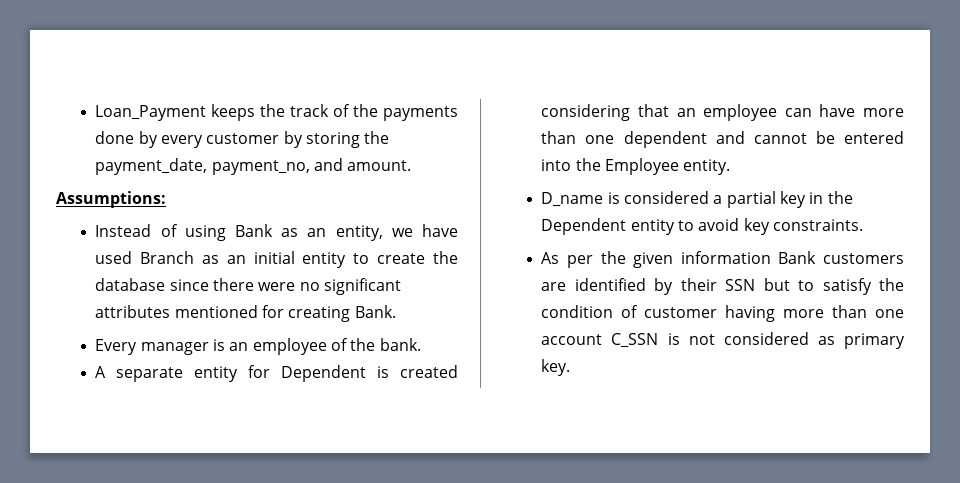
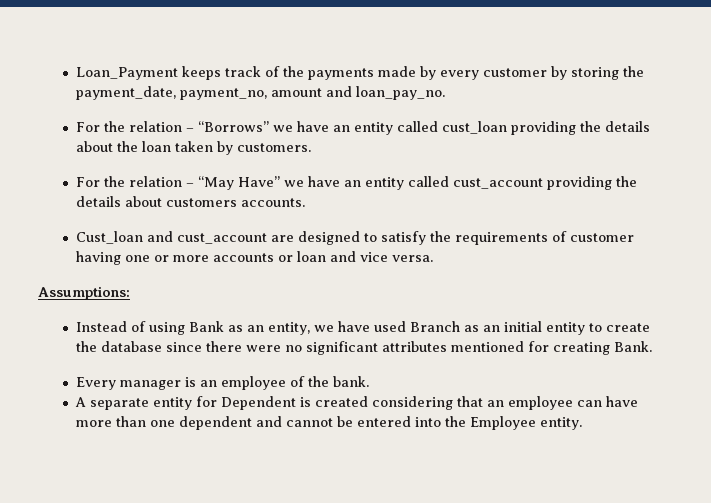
[260,104,286,117] the -> (221, 73) none
[95,131,135,144] done -> [377,66,416,77] made
[313,158,412,171] and amount. -> [270,86,445,100] [75,121,650,135] [75,141,311,155] [75,176,637,190] [75,196,305,207] [75,231,634,245] [75,251,433,265] amount and loan_pay_no. // For the relation – “Borrows” we have an entity called cust_loan providing the details about the loan taken by customers. // For the relation – “May Have” we have an entity called cust_account providing the details about customers accounts. // Cust_loan and cust_account are designed to satisfy the requirements of customer having one or more accounts or loan and vice versa.
[541,191,853,208] [541,218,863,235] [541,251,904,268] [541,278,904,295] [541,305,904,322] [541,332,905,349] [541,359,571,376] // D_name is considered a partial key in the Dependent entity to avoid key constraints. // As per the given information Bank customers are identified by their SSN but to satisfy the condition of customer having more than one account C_SSN is not considered as primary key. -> (582, 423) none

